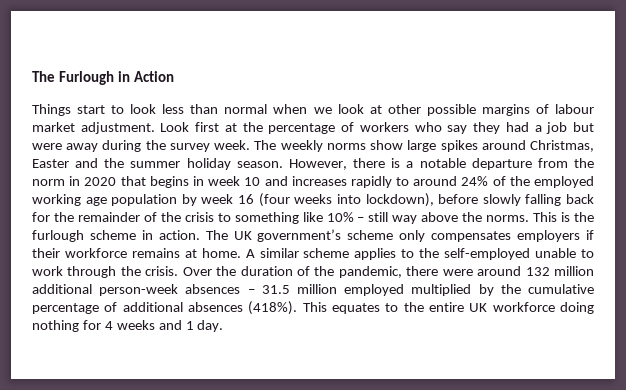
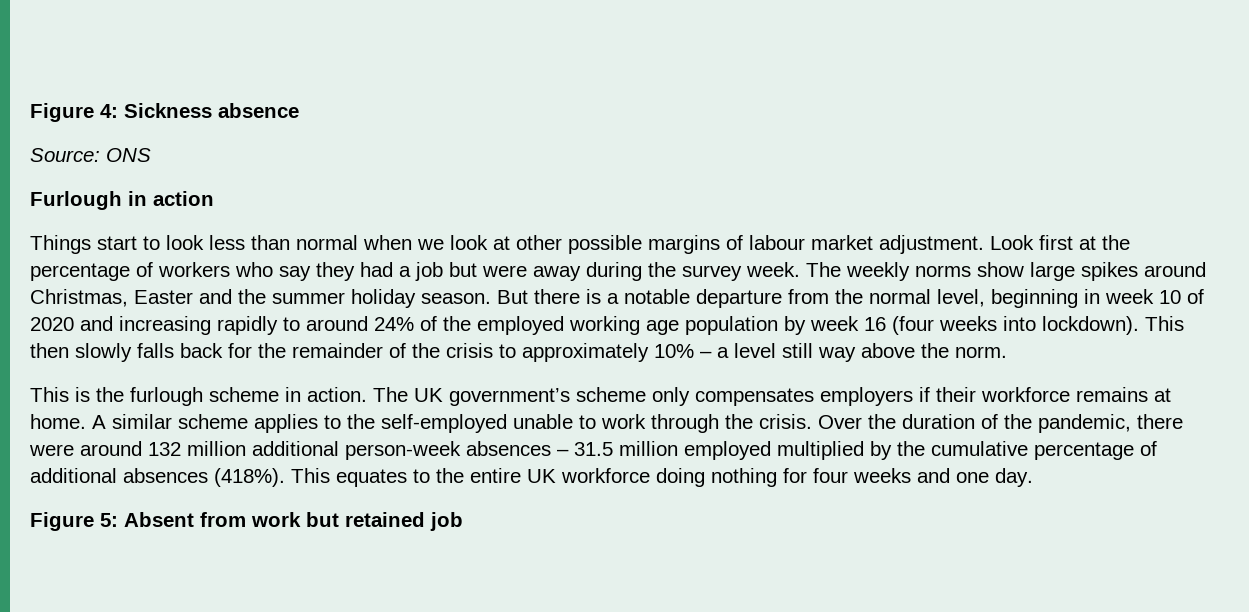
[32,71,55,82] The -> [30,103,299,122] [30,148,151,162] Figure 4: Sickness absence // Source: ONS //
[133,71,174,82] Action -> [153,191,214,206] action
[288,159,347,170] However, -> [497,290,528,304] But
[32,176,347,188] norm in 2020 that begins in week 10 and increases -> [869,289,1204,308] [30,316,211,335] normal level, beginning in week 10 of 2020 and increasing
[365,193,562,207] lockdown), before slowly falling -> [1042,316,1184,335] [30,343,174,362] lockdown). This then slowly falls
[234,212,365,224] something like 10% – -> [522,343,776,362] approximately 10% – a level
[486,215,530,222] norms. -> [955,346,1007,358] norm. //
[104,321,113,330] 4 -> [813,468,848,483] four
[185,321,194,330] 1 -> [956,472,989,483] one
(224, 326) none -> [30,512,463,531] // Figure 5: Absent from work but retained job

